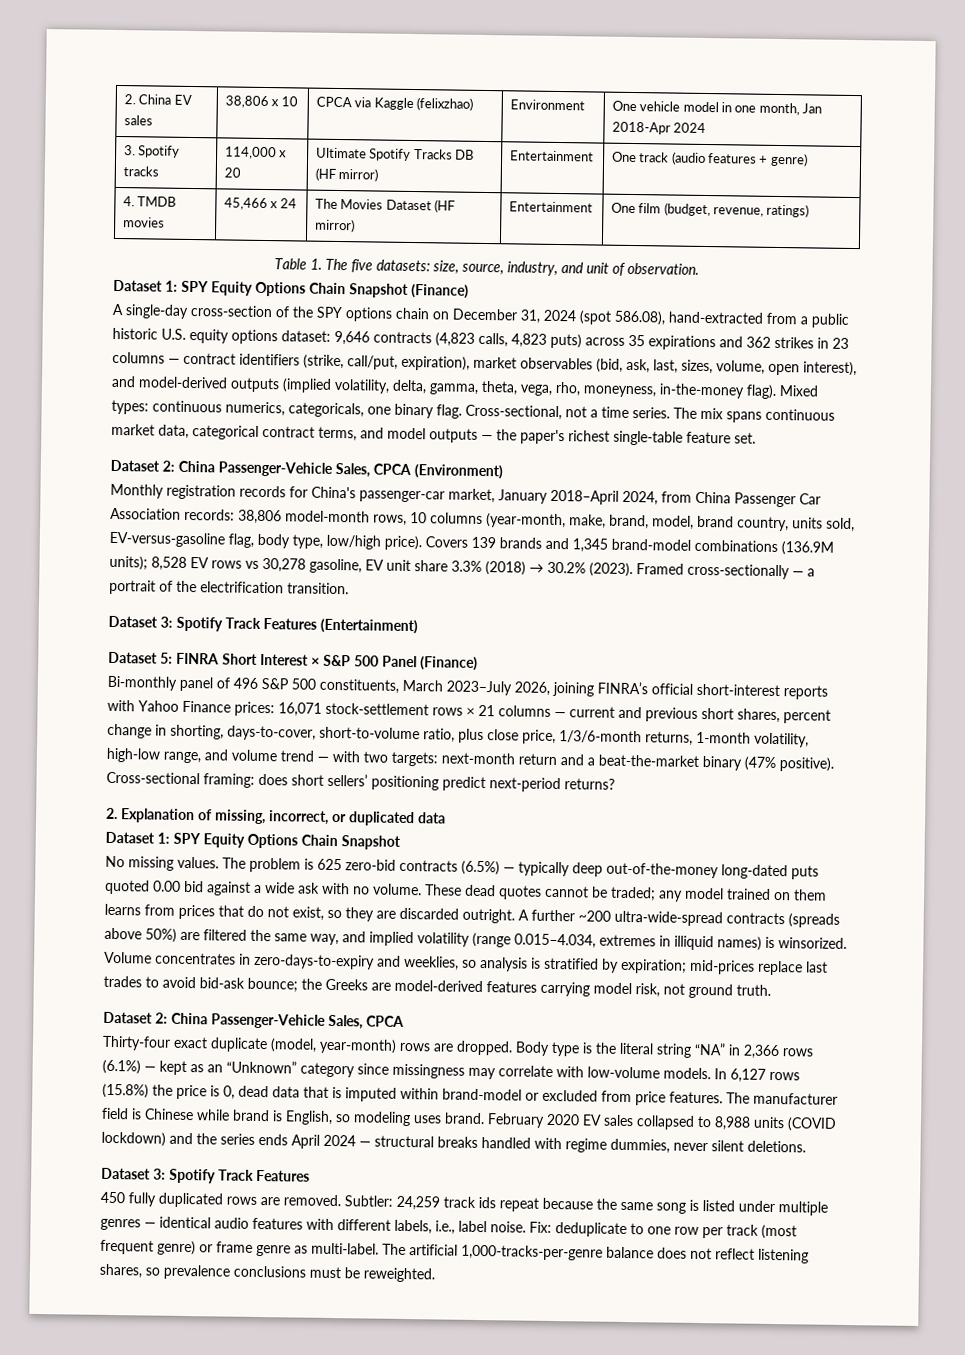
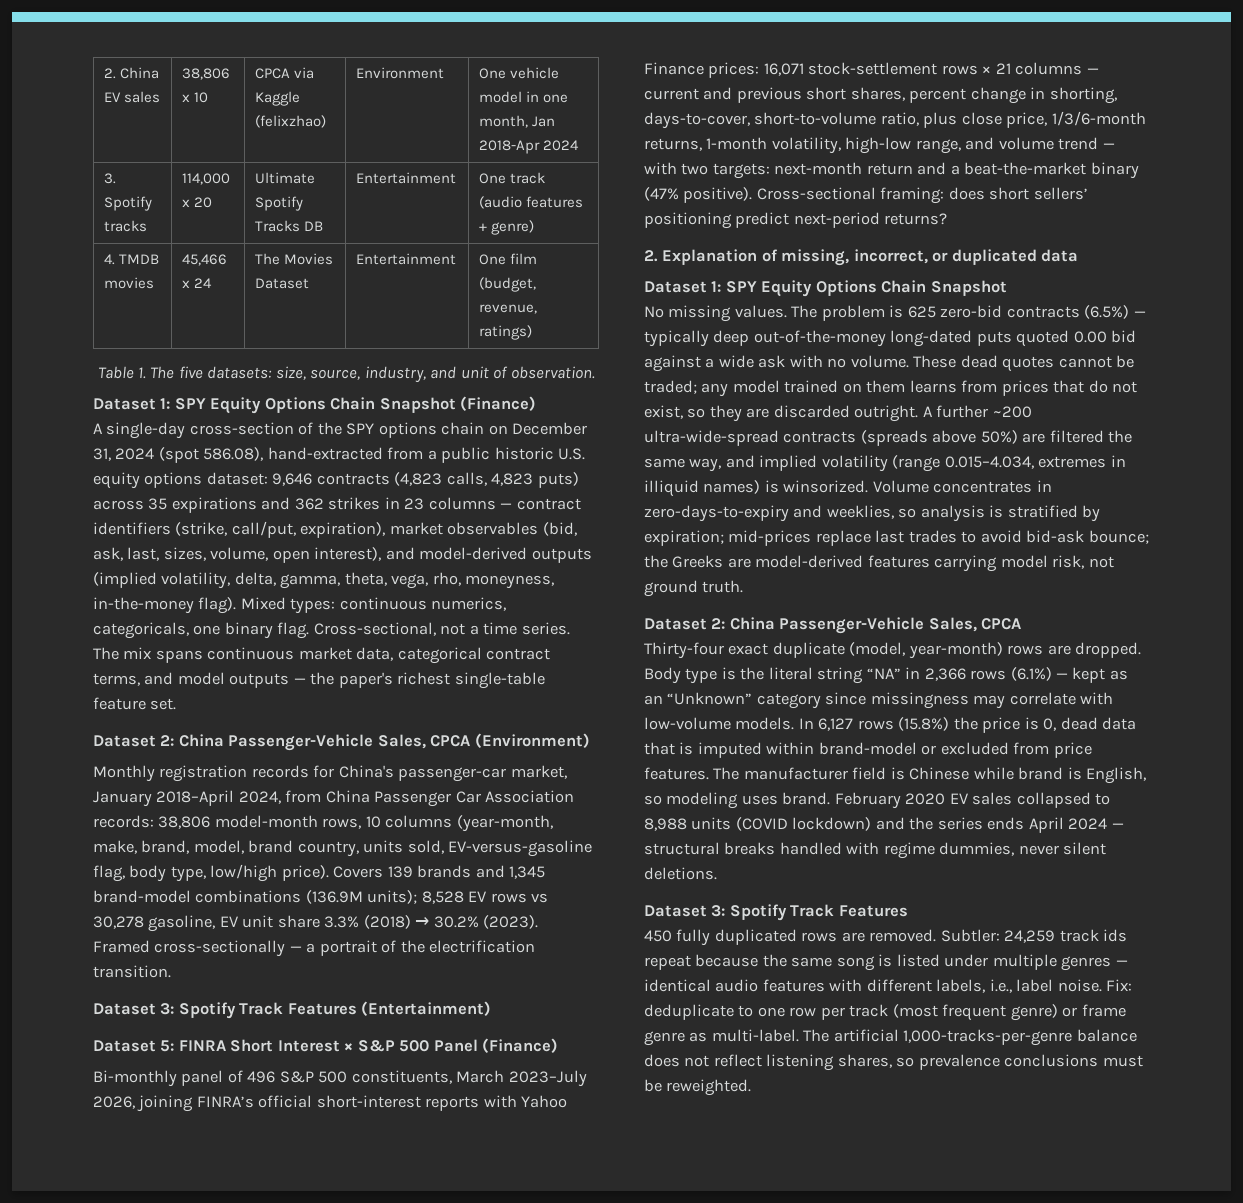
[314,167,379,182] (HF mirror) -> (324, 226) none
[434,199,456,213] [314,218,355,233] (HF mirror) -> (309, 283) none

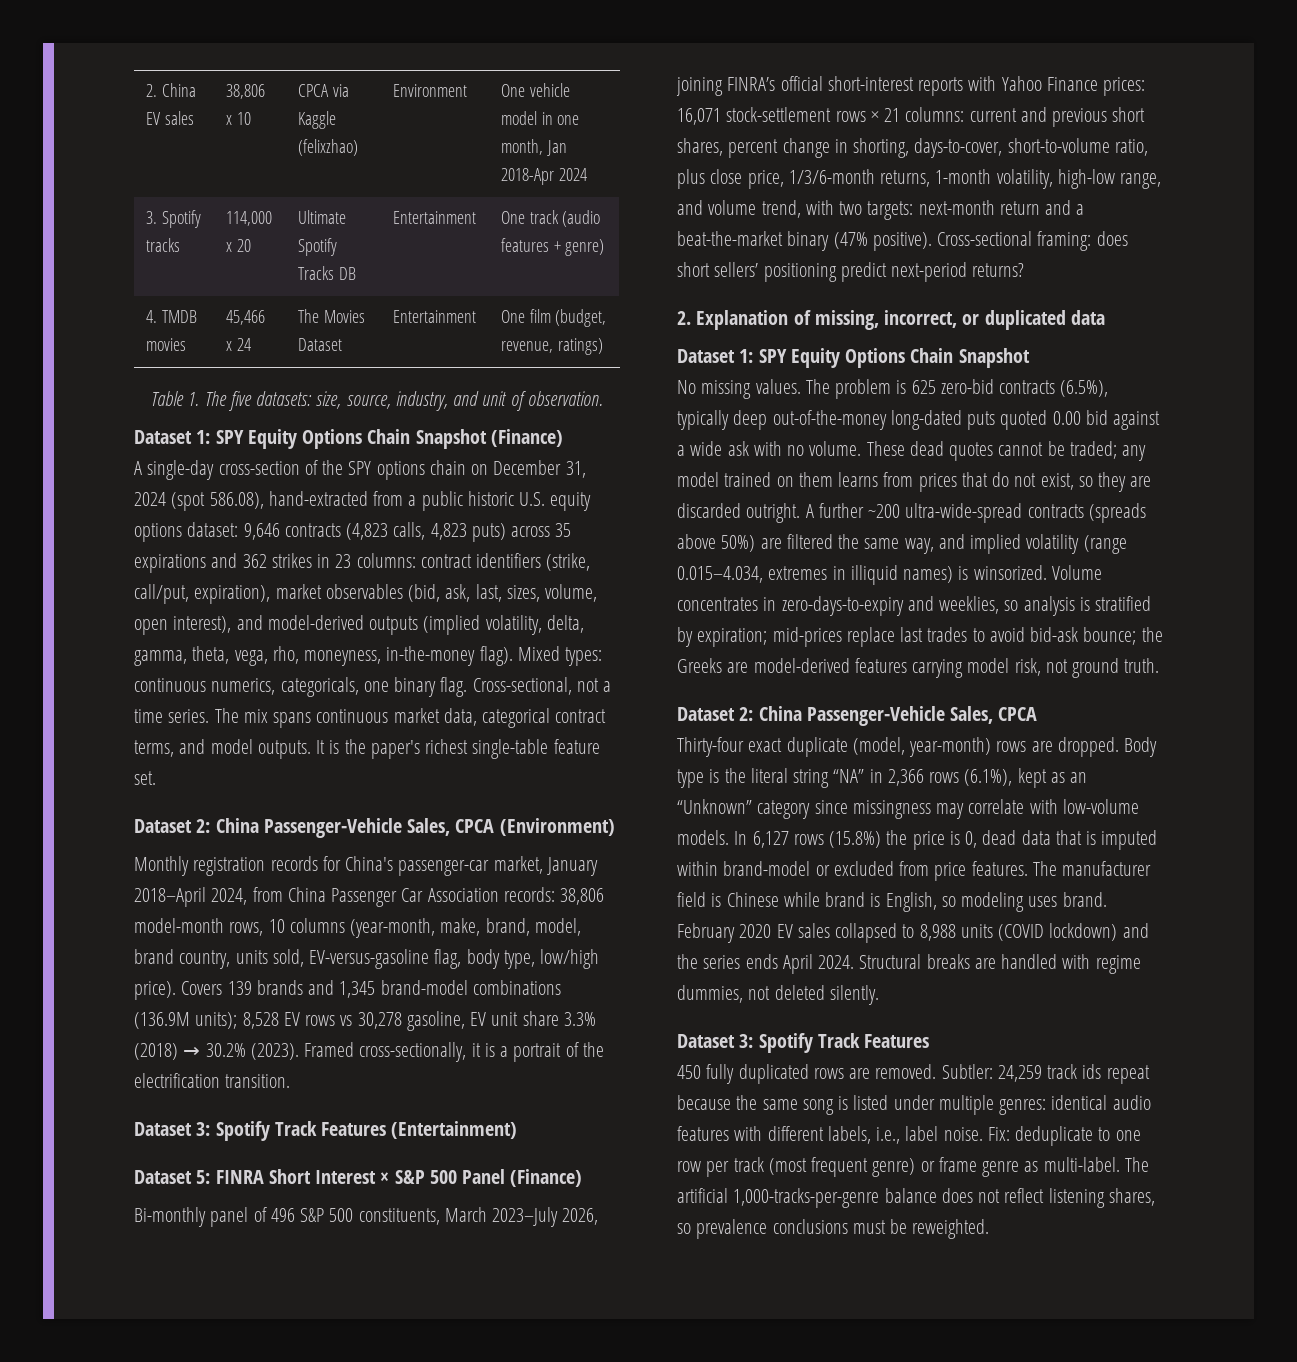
[428,497,513,510] columns — -> [356,553,416,568] columns:
[229,673,306,688] outputs — -> [257,740,340,759] outputs. It is
[154,940,302,957] cross-sectionally — -> [359,1042,495,1062] cross-sectionally, it is
[1015,62,1099,75] columns — -> [905,107,965,122] columns:
[1058,137,1115,150] trend — -> [761,200,801,218] trend,
[1084,305,1146,319] (6.5%) — -> [1060,380,1109,397] (6.5%),
[1010,667,1069,681] (6.1%) — -> [964,769,1013,786] (6.1%),
[1068,818,1124,830] [644,842,776,855] 2024 — structural breaks -> [818,954,996,969] 2024. Structural breaks are
[1018,842,1107,855] [644,867,717,880] never silent deletions. -> [748,985,879,1005] not deleted silently.
[1061,956,1128,971] genres — -> [999,1099,1047,1115] genres:

